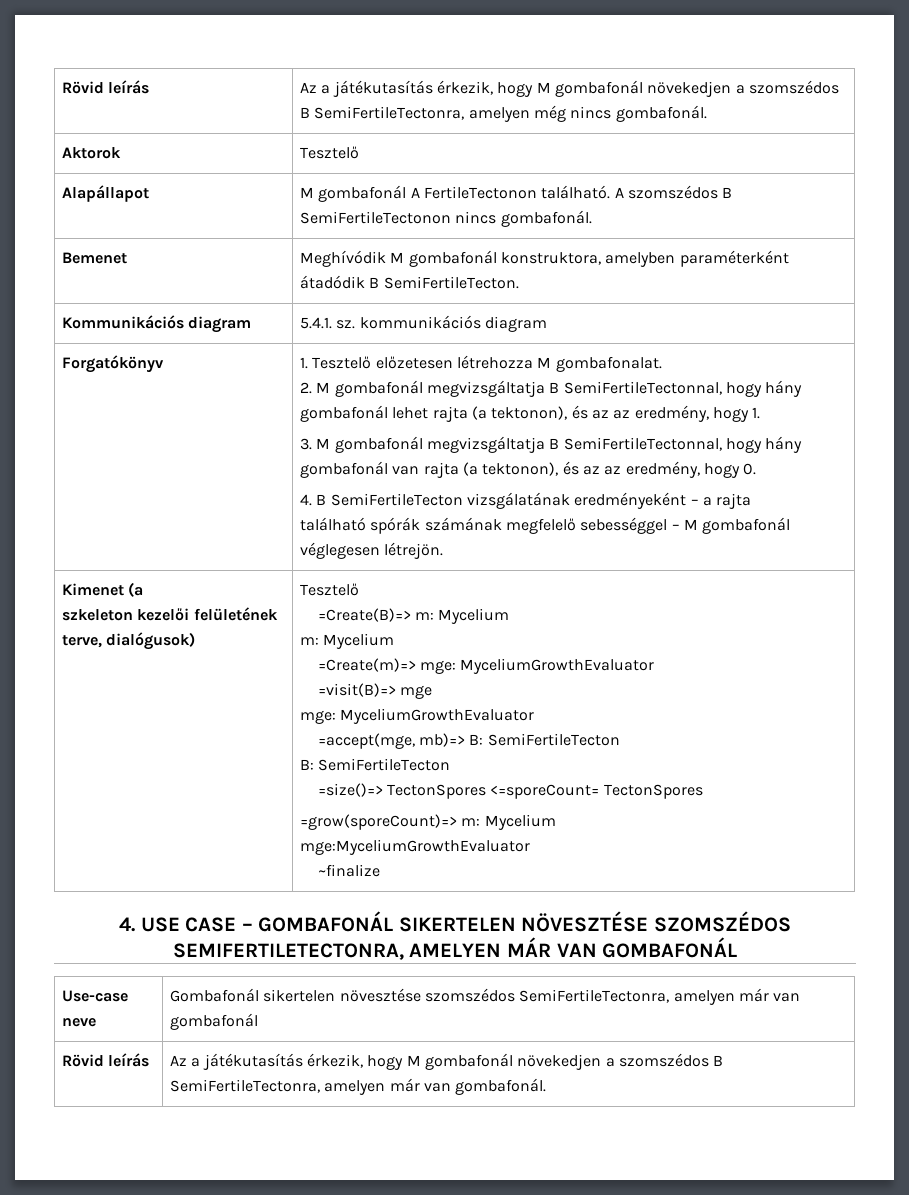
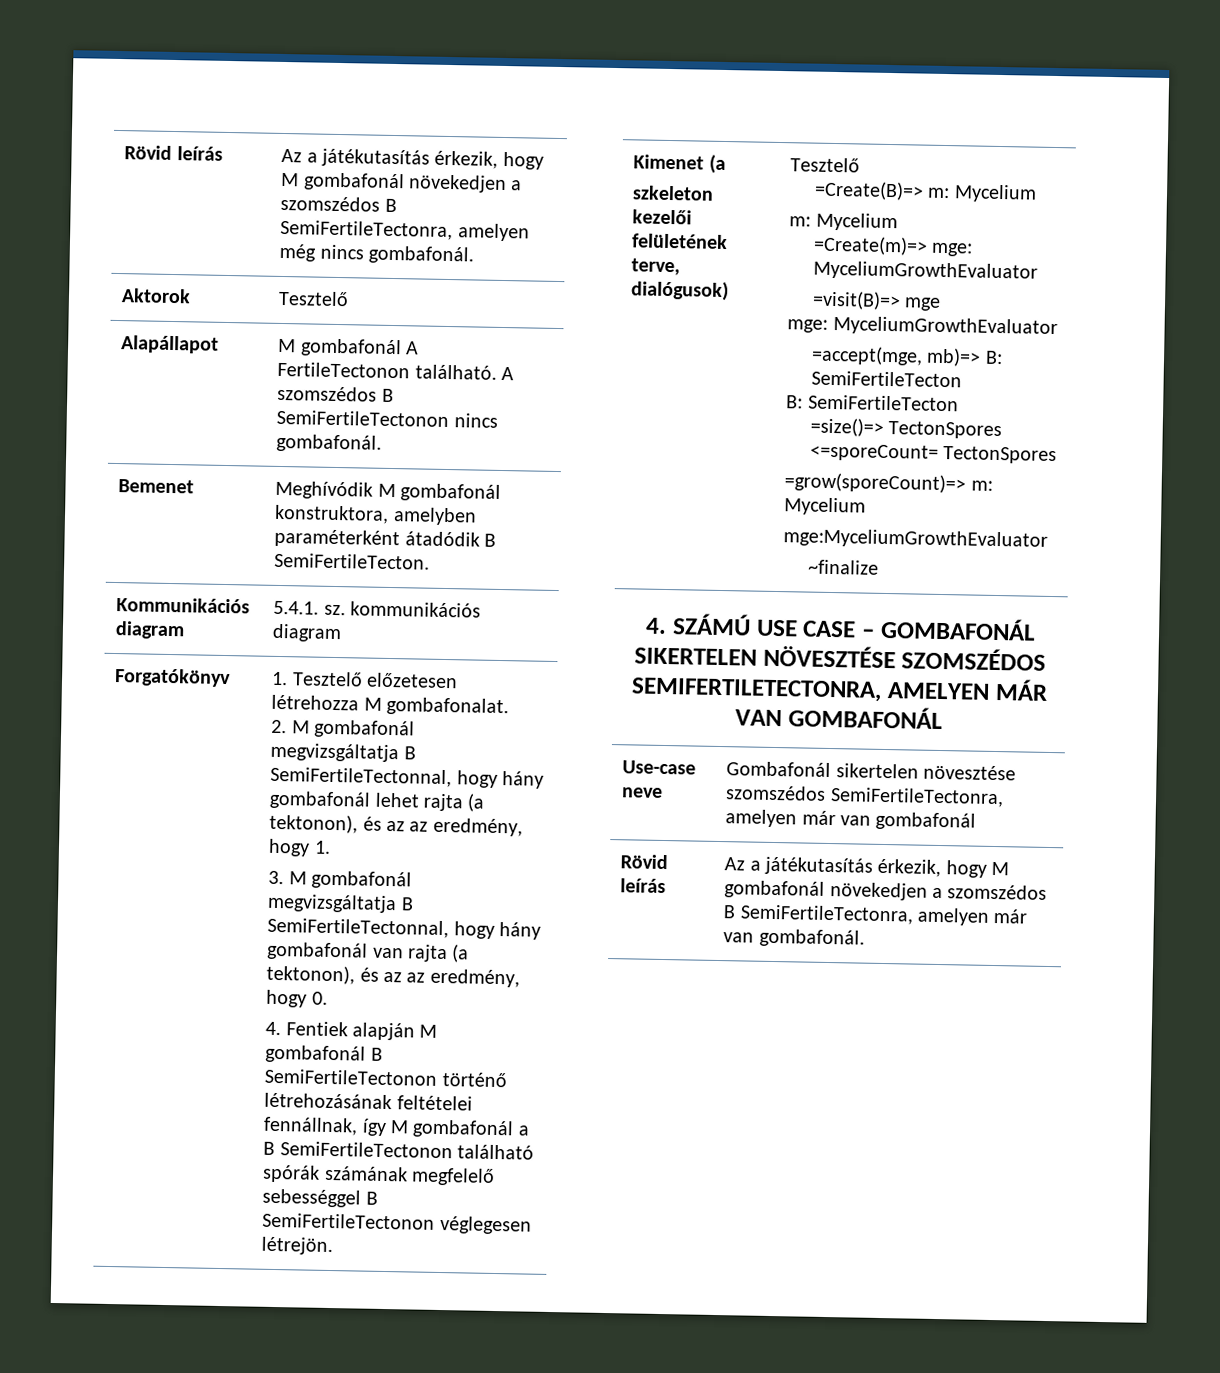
[316,492,752,509] B SemiFertileTecton vizsgálatának eredményeként – a rajta // -> [285,1021,438,1041] [265,1044,383,1064] [264,1068,507,1088] [264,1092,473,1111] [263,1116,530,1139] [263,1141,453,1159] Fentiek alapján M gombafonál B SemiFertileTectonon történő létrehozásának feltételei fennállnak, így M gombafonál a B SemiFertileTectonon
[671,517,791,534] – M gombafonál -> [365,1191,378,1205] [262,1212,436,1230] B SemiFertileTectonon
(136, 924) none -> [671,613,751,636] SZÁMÚ

